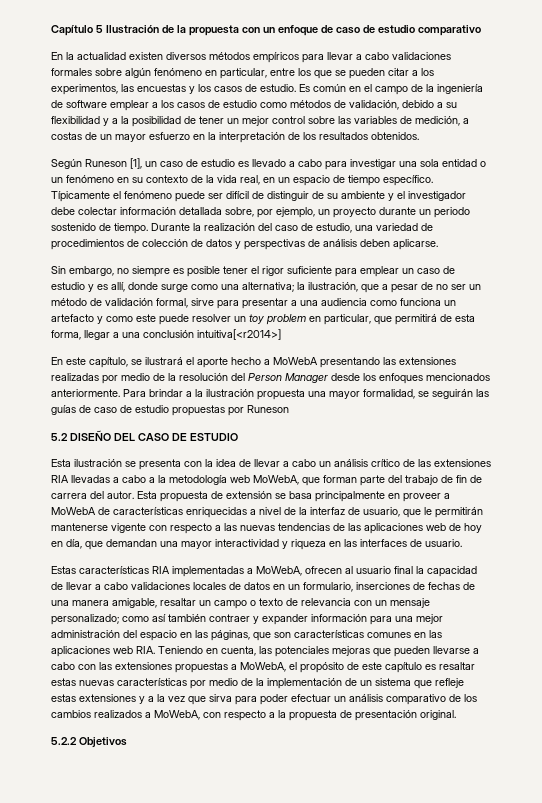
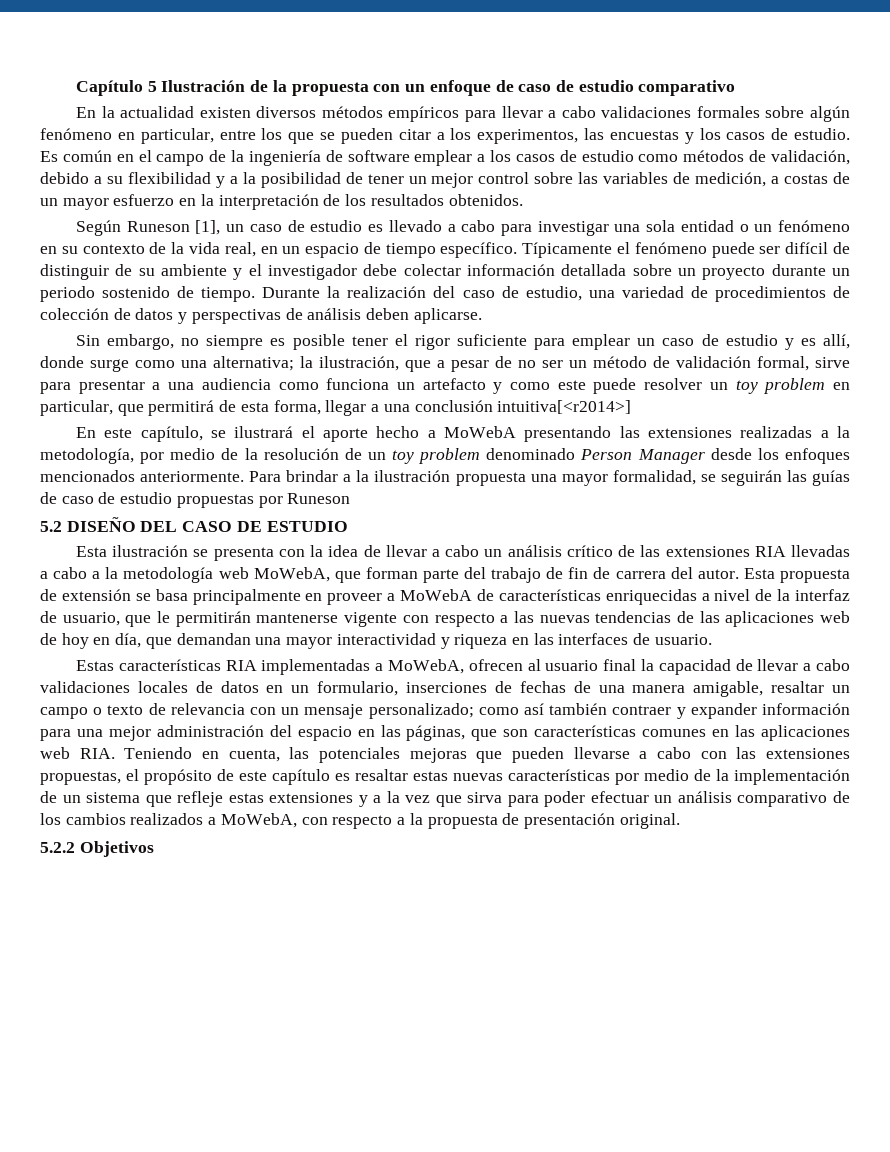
[225,207,315,218] sobre, por ejemplo, -> [632,264,672,276] sobre
(99, 377) none -> [820,426,850,438] [40,448,134,464] a la metodología,
[231,373,245,381] del -> [344,448,576,464] de un toy problem denominado
[175,662,286,673] propuestas a MoWebA, -> [40,771,121,785] propuestas,

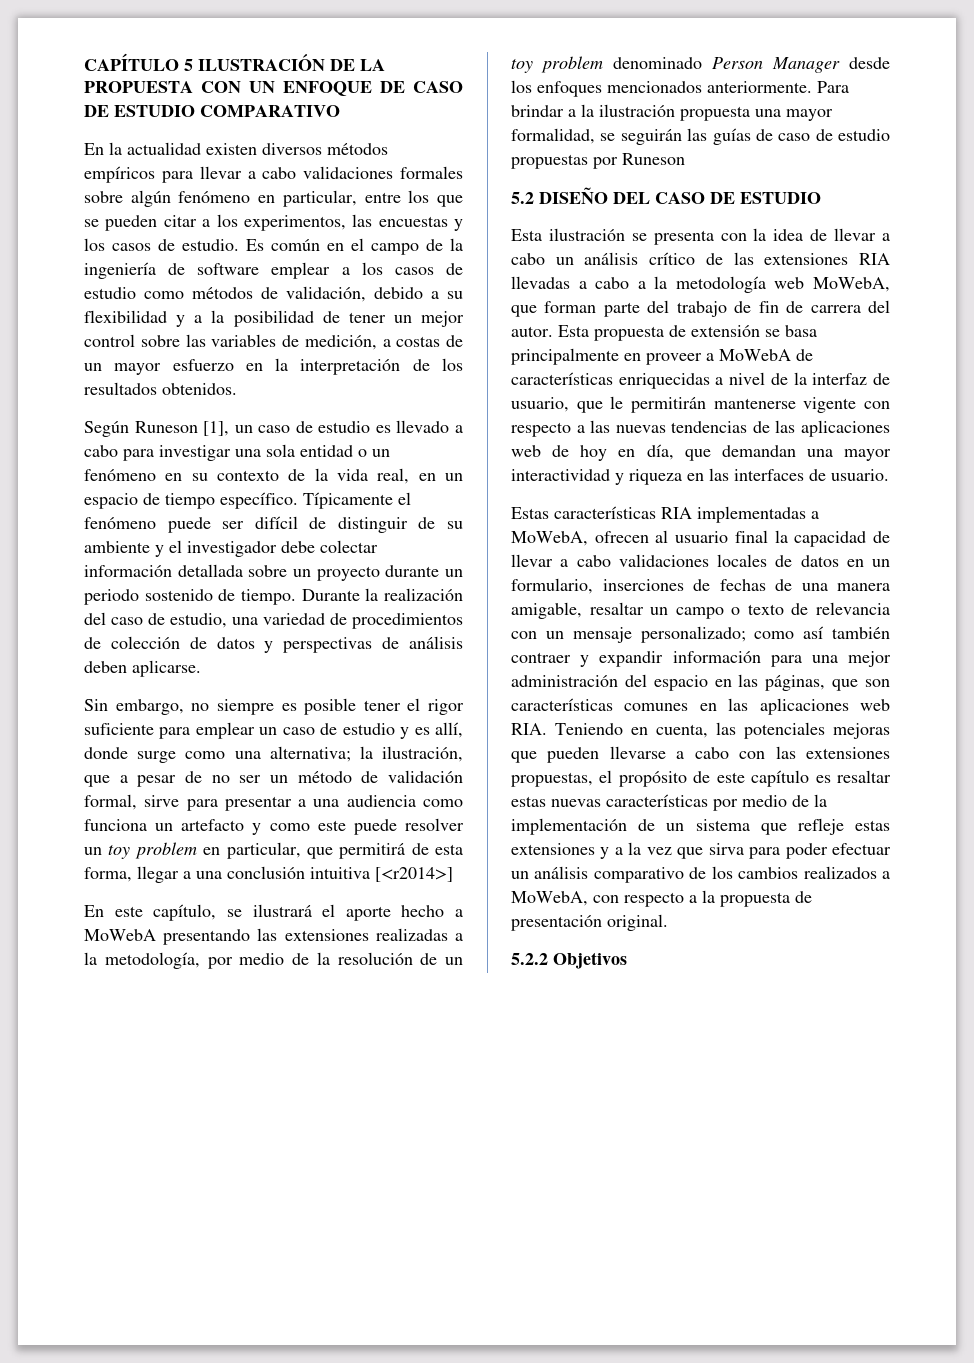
[75,80,736,96] Capítulo 5 Ilustración de la propuesta con un enfoque de caso de estudio comparativo -> [84,53,385,71] [84,81,463,96] [84,105,340,117] CAPÍTULO 5 ILUSTRACIÓN DE LA PROPUESTA CON UN ENFOQUE DE CASO DE ESTUDIO COMPARATIVO
[497,400,632,414] intuitiva[<r2014>] -> [310,867,453,882] intuitiva [<r2014>]
[690,703,757,719] expander -> [599,651,664,667] expandir

